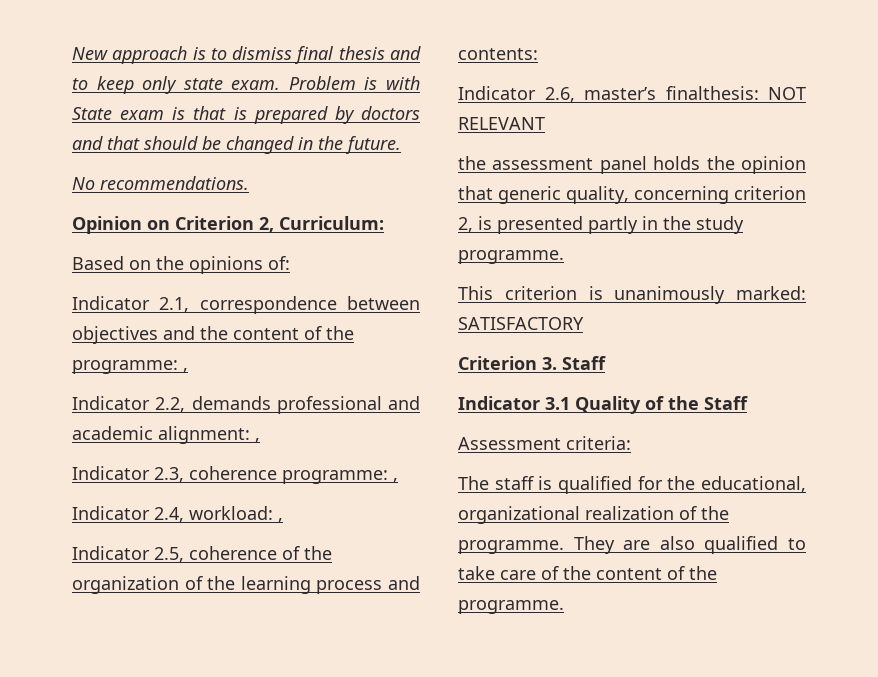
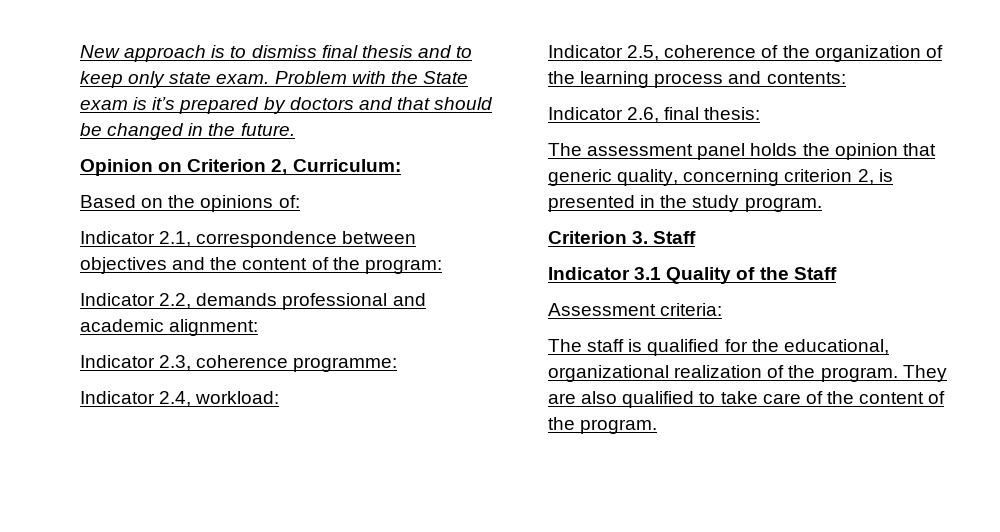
[364,76,420,90] is with -> [351,71,418,84] with the
[193,106,247,120] that is -> [152,97,176,110] it’s
[72,176,249,190] // No recommendations. -> (295, 129) none
[72,360,188,374] programme: , -> [364,259,442,274] program:
[255,438,260,442] , -> (259, 327) none
[393,478,398,482] , -> (398, 364) none
[278,518,283,522] , -> (280, 397) none
[584,86,806,100] [458,117,545,130] [458,156,486,170] master’s finalthesis: NOT RELEVANT // the -> [664,107,761,120] [548,143,582,156] final thesis: // The
[588,216,638,234] partly -> (635, 203) none
[458,250,564,264] [458,286,806,304] [458,317,584,330] programme. // This criterion is unanimously marked: SATISFACTORY -> [744,197,822,212] program.
[458,540,564,554] programme. -> [820,367,898,382] program.
[458,600,564,614] programme. -> [580,419,658,434] program.

